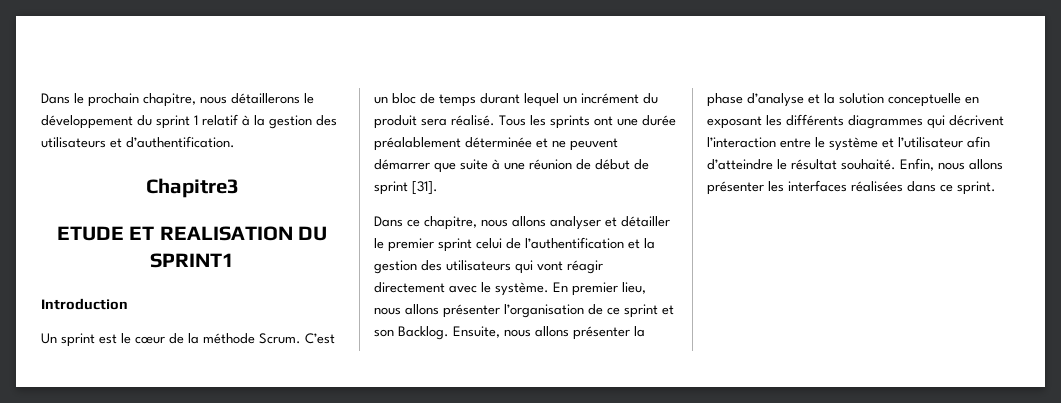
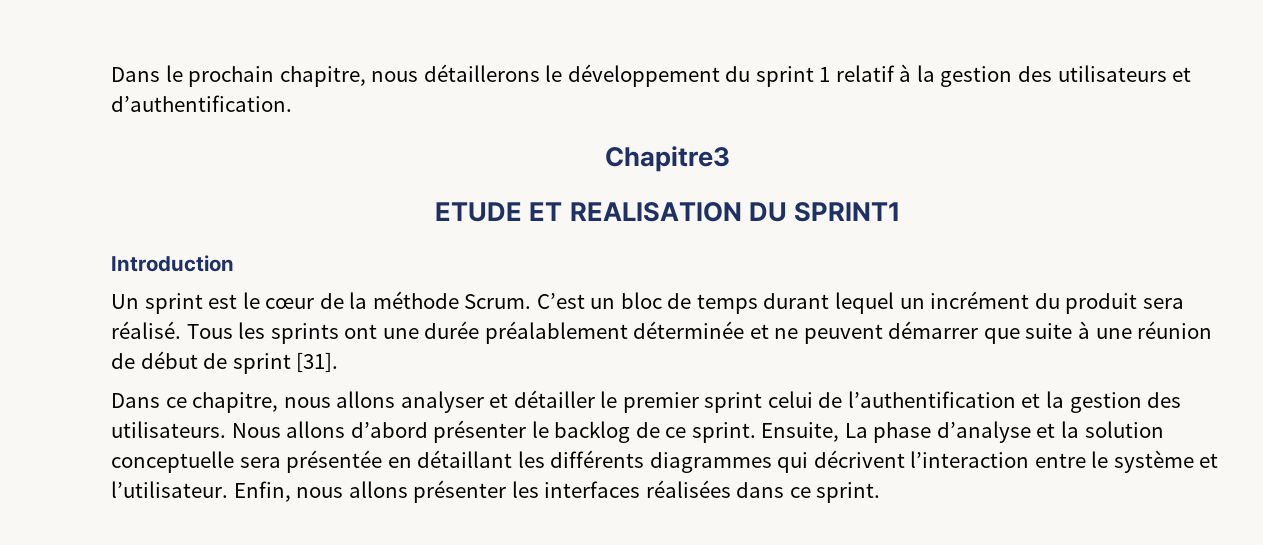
[446,260,603,274] [374,282,646,296] [374,304,674,318] [374,326,645,340] utilisateurs qui vont réagir directement avec le système. En premier lieu, nous allons présenter l’organisation de ce sprint et son Backlog. Ensuite, nous allons présenter la -> [111,420,868,443] utilisateurs. Nous allons d’abord présenter le backlog de ce sprint. Ensuite, La
[965,96,979,104] [707,116,762,129] en exposant -> [239,450,513,473] sera présentée en détaillant
[898,136,990,148] [707,159,896,170] l’utilisateur afin d’atteindre le résultat souhaité. -> [111,481,228,498] l’utilisateur.

